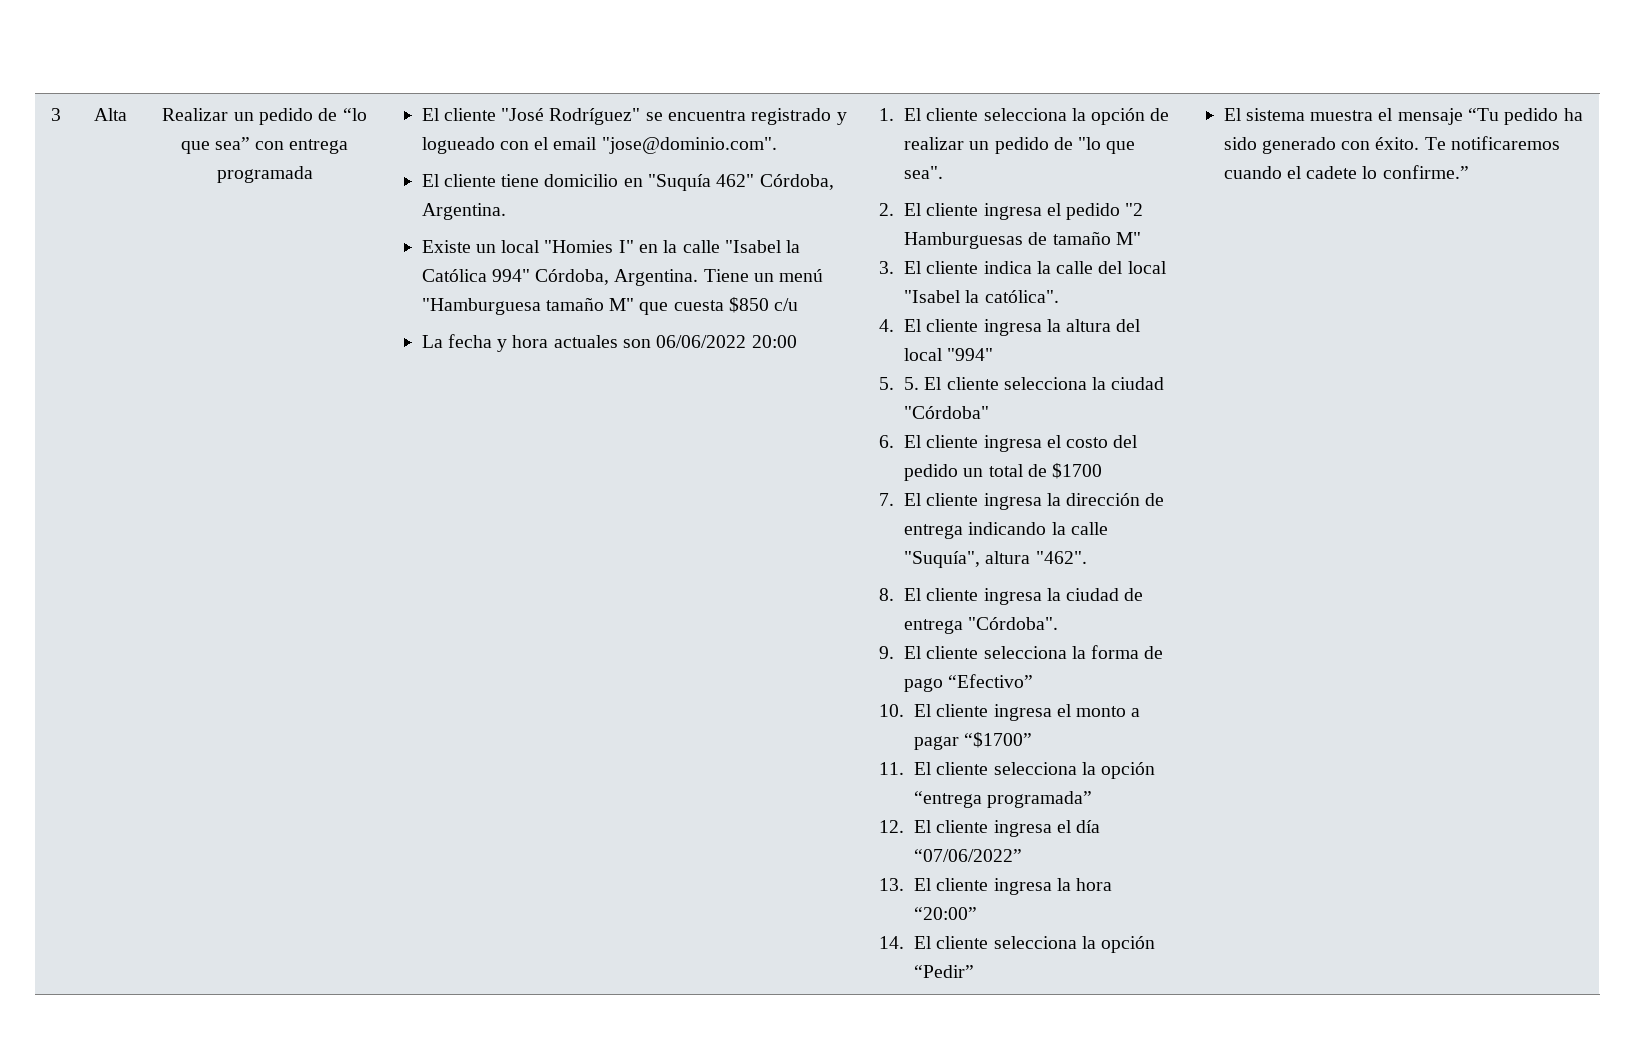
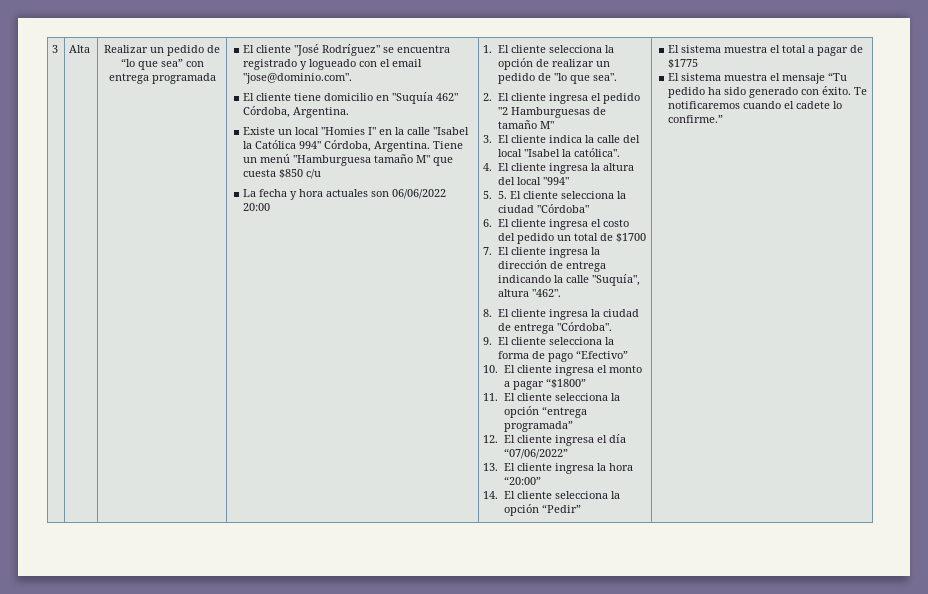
[964,732,1033,748] “$1700” -> [545,378,586,388] “$1800”
(1394, 114) none -> [782,45,864,56] [668,59,699,68] [668,73,781,81] total a pagar de $1775 // El sistema muestra el

